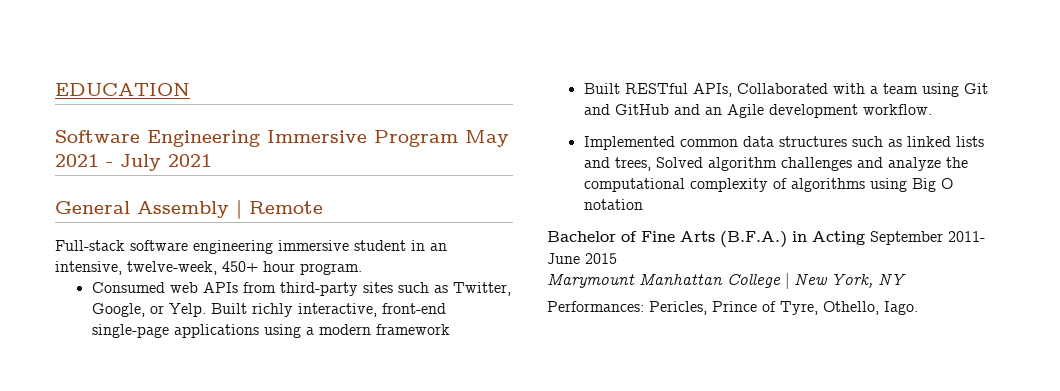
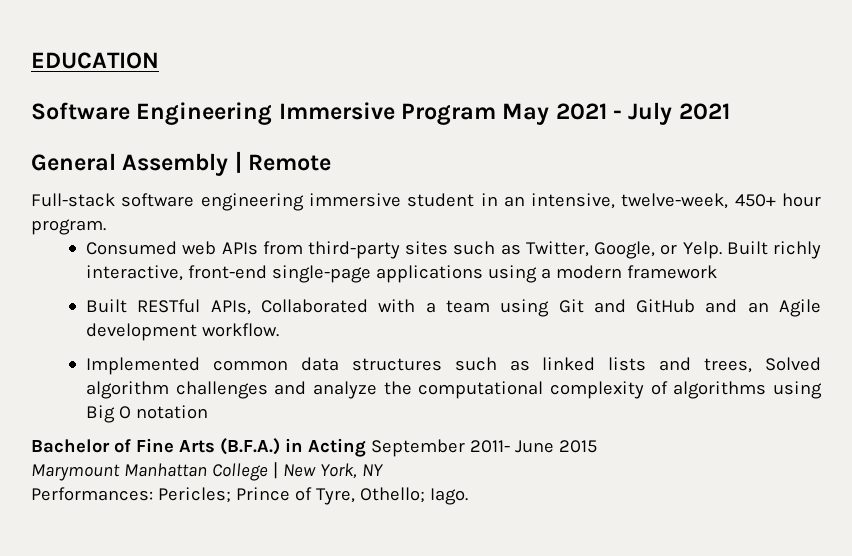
[649,301,707,315] Pericles, -> [157,487,231,503] Pericles;
[823,301,879,315] Othello, -> [359,487,425,503] Othello;

